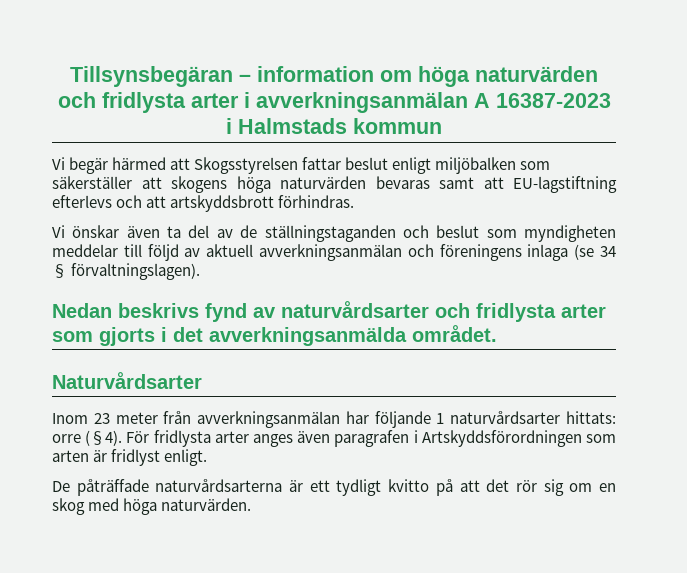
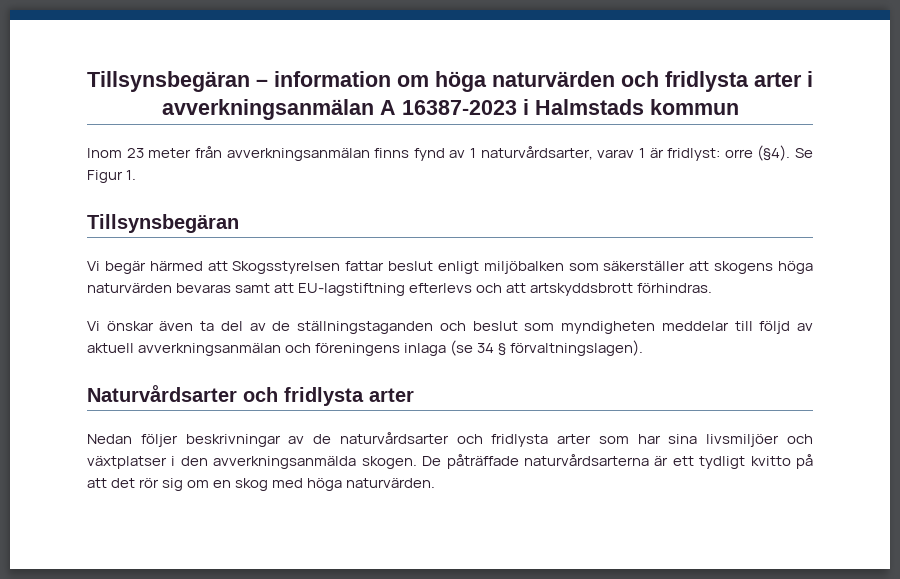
(442, 126) none -> [87,145,813,161] [87,170,137,183] [87,214,239,233] // Inom 23 meter från avverkningsanmälan finns fynd av 1 naturvårdsarter, varav 1 är fridlyst: orre (§4). Se Figur 1. // Tillsynsbegäran
[52,303,276,322] Nedan beskrivs fynd av -> [87,385,414,406] [87,434,332,447] Naturvårdsarter och fridlysta arter // Nedan följer beskrivningar av de
[99,325,497,346] [52,372,202,389] [52,411,616,428] [52,430,616,447] [52,449,208,466] gjorts i det avverkningsanmälda området. // Naturvårdsarter // Inom 23 meter från avverkningsanmälan har följande 1 naturvårdsarter hittats: orre (§4). För fridlysta arter anges även paragrafen i Artskyddsförordningen som arten är fridlyst enligt. // -> [637,434,813,447] [87,456,417,469] har sina livsmiljöer och växtplatser i den avverkningsanmälda skogen.

